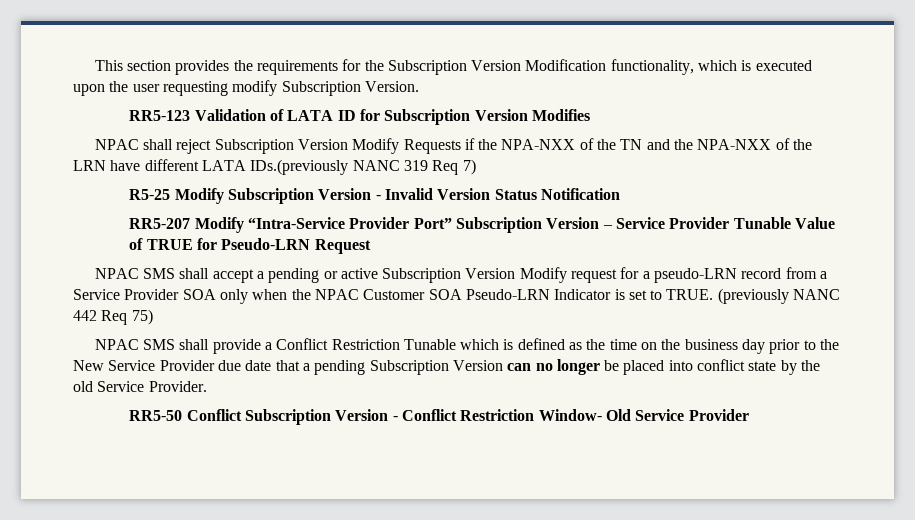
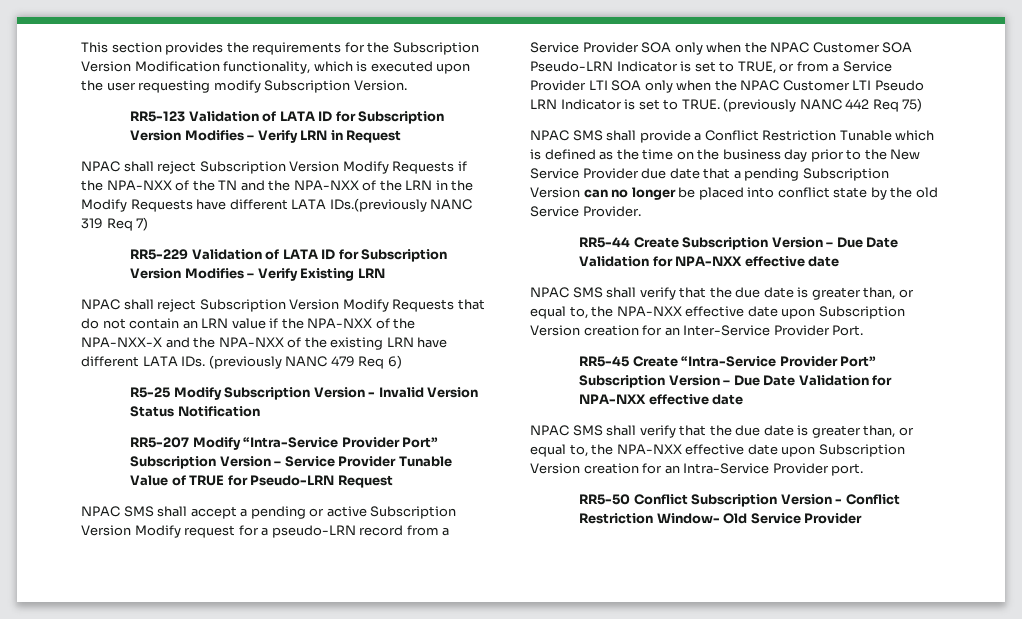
(590, 115) none -> [247,130,402,143] – Verify LRN in Request
(106, 165) none -> [435,180,474,191] [81,199,193,212] in the Modify Requests
(476, 167) none -> [130,249,448,262] [130,268,385,281] [81,299,485,312] [81,318,416,329] [81,337,448,350] [81,355,402,369] // RR5-229 Validation of LATA ID for Subscription Version Modifies – Verify Existing LRN // NPAC shall reject Subscription Version Modify Requests that do not contain an LRN value if the NPA-NXX of the NPA-NXX-X and the NPA-NXX of the existing LRN have different LATA IDs. (previously NANC 479 Req 6)
(663, 295) none -> [737,61,892,74] [530,80,924,93] [530,99,679,110] TRUE, or from a Service Provider LTI SOA only when the NPAC Customer LTI Pseudo LRN Indicator is set to
(207, 386) none -> [579,237,899,250] [579,256,840,267] [530,287,914,300] [530,306,905,319] [530,325,864,336] [579,356,877,367] [579,375,893,388] [579,394,744,405] [530,425,914,438] [530,444,905,457] [530,463,864,476] // RR5-44 Create Subscription Version – Due Date Validation for NPA-NXX effective date // NPAC SMS shall verify that the due date is greater than, or equal to, the NPA-NXX effective date upon Subscription Version creation for an Inter-Service Provider Port. // RR5-45 Create “Intra-Service Provider Port” Subscription Version – Due Date Validation for NPA-NXX effective date // NPAC SMS shall verify that the due date is greater than, or equal to, the NPA-NXX effective date upon Subscription Version creation for an Intra-Service Provider port.

